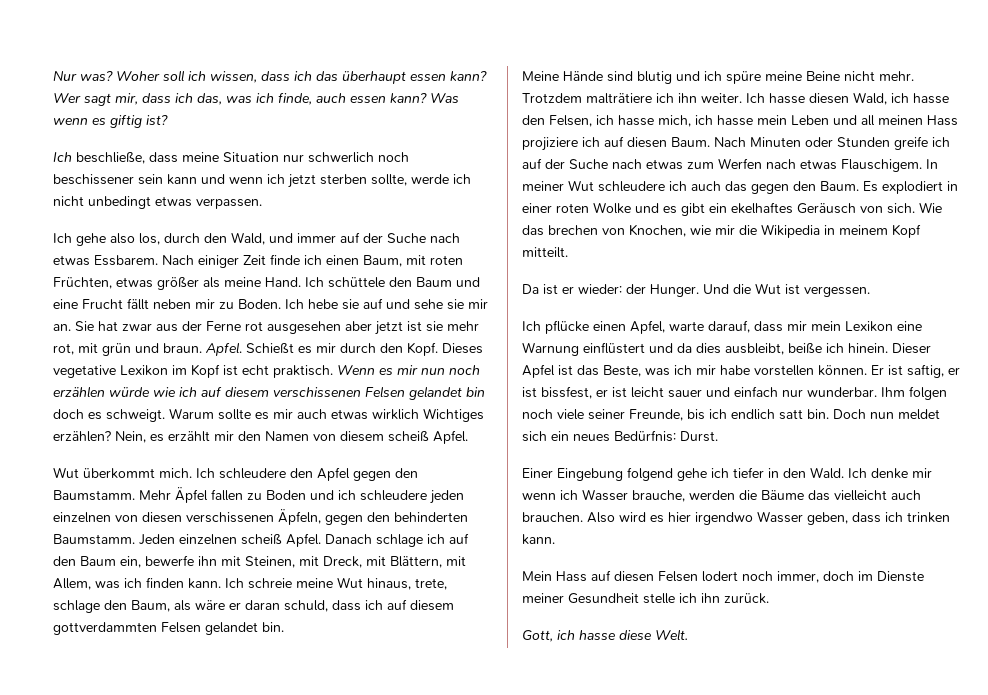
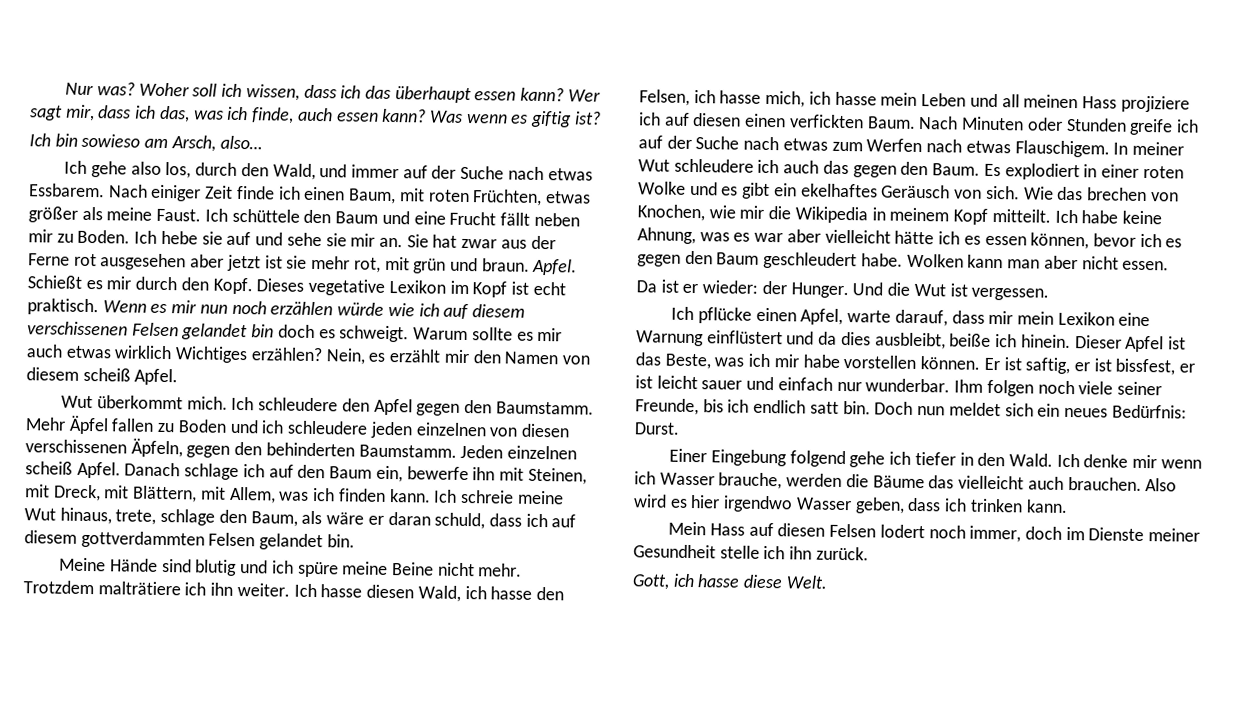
[76,152,409,164] [53,174,471,188] [53,196,262,209] beschließe, dass meine Situation nur schwerlich noch beschissener sein kann und wenn ich jetzt sterben sollte, werde ich nicht unbedingt etwas verpassen. -> [54,133,262,152] bin sowieso am Arsch, also…
[265,277,301,287] Hand. -> [156,208,202,222] Faust.
(667, 142) none -> [744,113,864,129] einen verfickten
(568, 252) none -> [1054,209,1162,225] [637,227,1183,250] [637,250,1170,271] Ich habe keine Ahnung, was es war aber vielleicht hätte ich es essen können, bevor ich es gegen den Baum geschleudert habe. Wolken kann man aber nicht essen.

